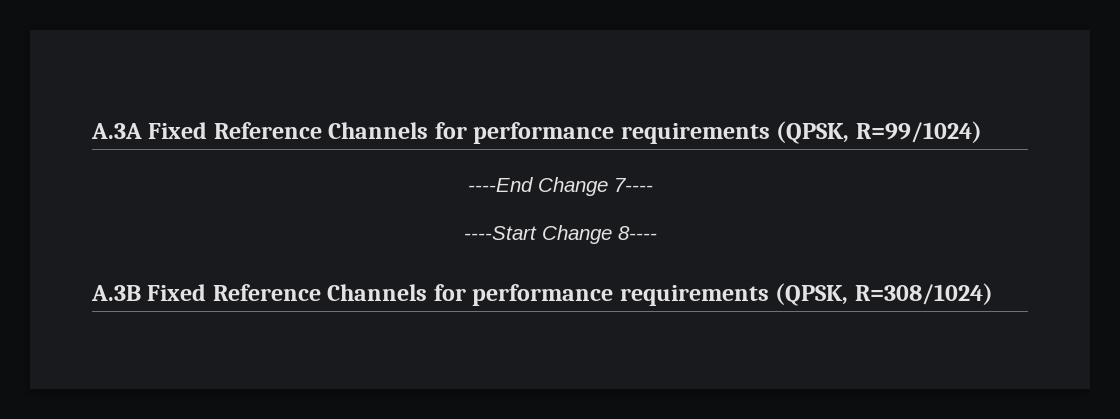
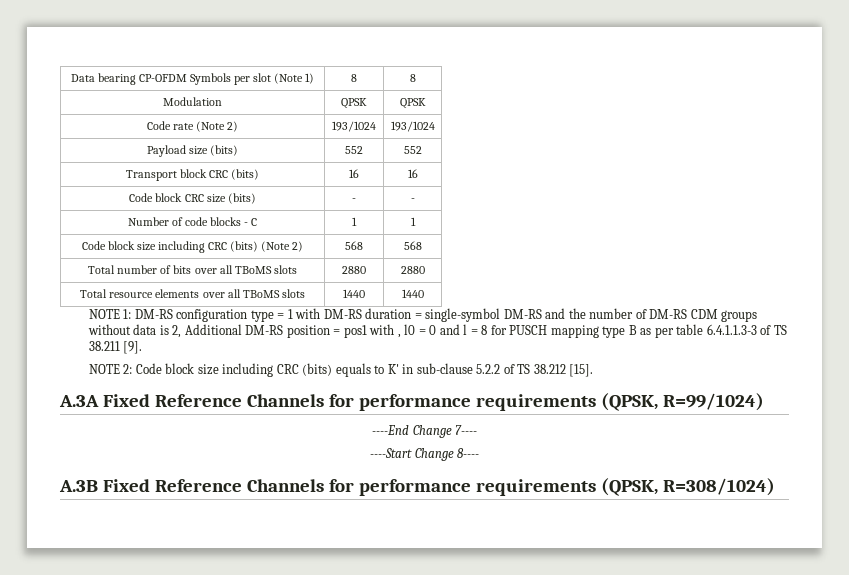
(91, 131) none -> [70,73,315,85] [351,74,357,82] [409,74,416,82] [163,97,222,106] [341,98,367,109] [399,98,426,109] [146,121,239,132] [332,121,376,132] [390,121,435,132] [146,145,239,157] [345,146,363,154] [403,146,422,154] [125,169,260,181] [349,169,359,178] [407,169,418,178] [129,193,256,204] [352,198,356,202] [410,198,415,202] [127,217,258,226] [352,217,357,226] [410,217,416,226] [81,241,304,253] [345,241,363,250] [403,241,422,250] [88,265,297,274] [342,266,366,274] [400,266,425,274] [80,289,305,298] [343,289,365,298] [401,289,424,298] [88,308,758,322] [87,324,787,338] [88,341,143,354] [88,363,594,377] Data bearing CP-OFDM Symbols per slot (Note 1) | 8 | 8 // Modulation | QPSK | QPSK // Code rate (Note 2) | 193/1024 | 193/1024 // Payload size (bits) | 552 | 552 // Transport block CRC (bits) | 16 | 16 // Code block CRC size (bits) | - | - // Number of code blocks - C | 1 | 1 // Code block size including CRC (bits) (Note 2) | 568 | 568 // Total number of bits over all TBoMS slots | 2880 | 2880 // Total resource elements over all TBoMS slots | 1440 | 1440 // NOTE 1: DM-RS configuration type = 1 with DM-RS duration = single-symbol DM-RS and the number of DM-RS CDM groups without data is 2, Additional DM-RS position = pos1 with , l0 = 0 and l = 8 for PUSCH mapping type B as per table 6.4.1.1.3-3 of TS 38.211 [9]. // NOTE 2: Code block size including CRC (bits) equals to K' in sub-clause 5.2.2 of TS 38.212 [15]. //

